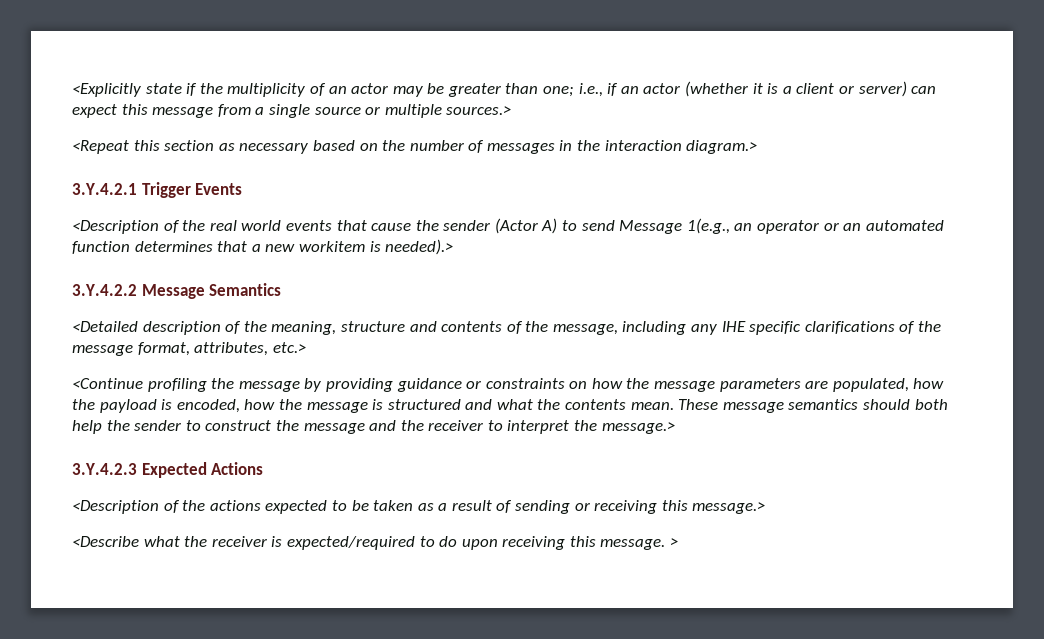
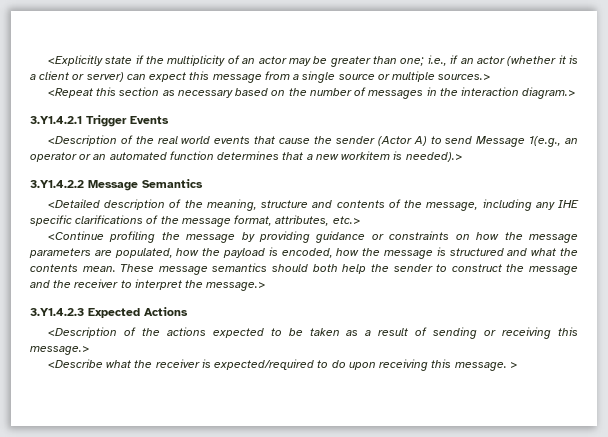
[72,183,137,195] 3.Y.4.2.1 -> [30,116,82,124] 3.Y1.4.2.1
[72,284,137,296] 3.Y.4.2.2 -> [30,180,84,188] 3.Y1.4.2.2
[72,463,137,475] 3.Y.4.2.3 -> [30,308,84,316] 3.Y1.4.2.3

